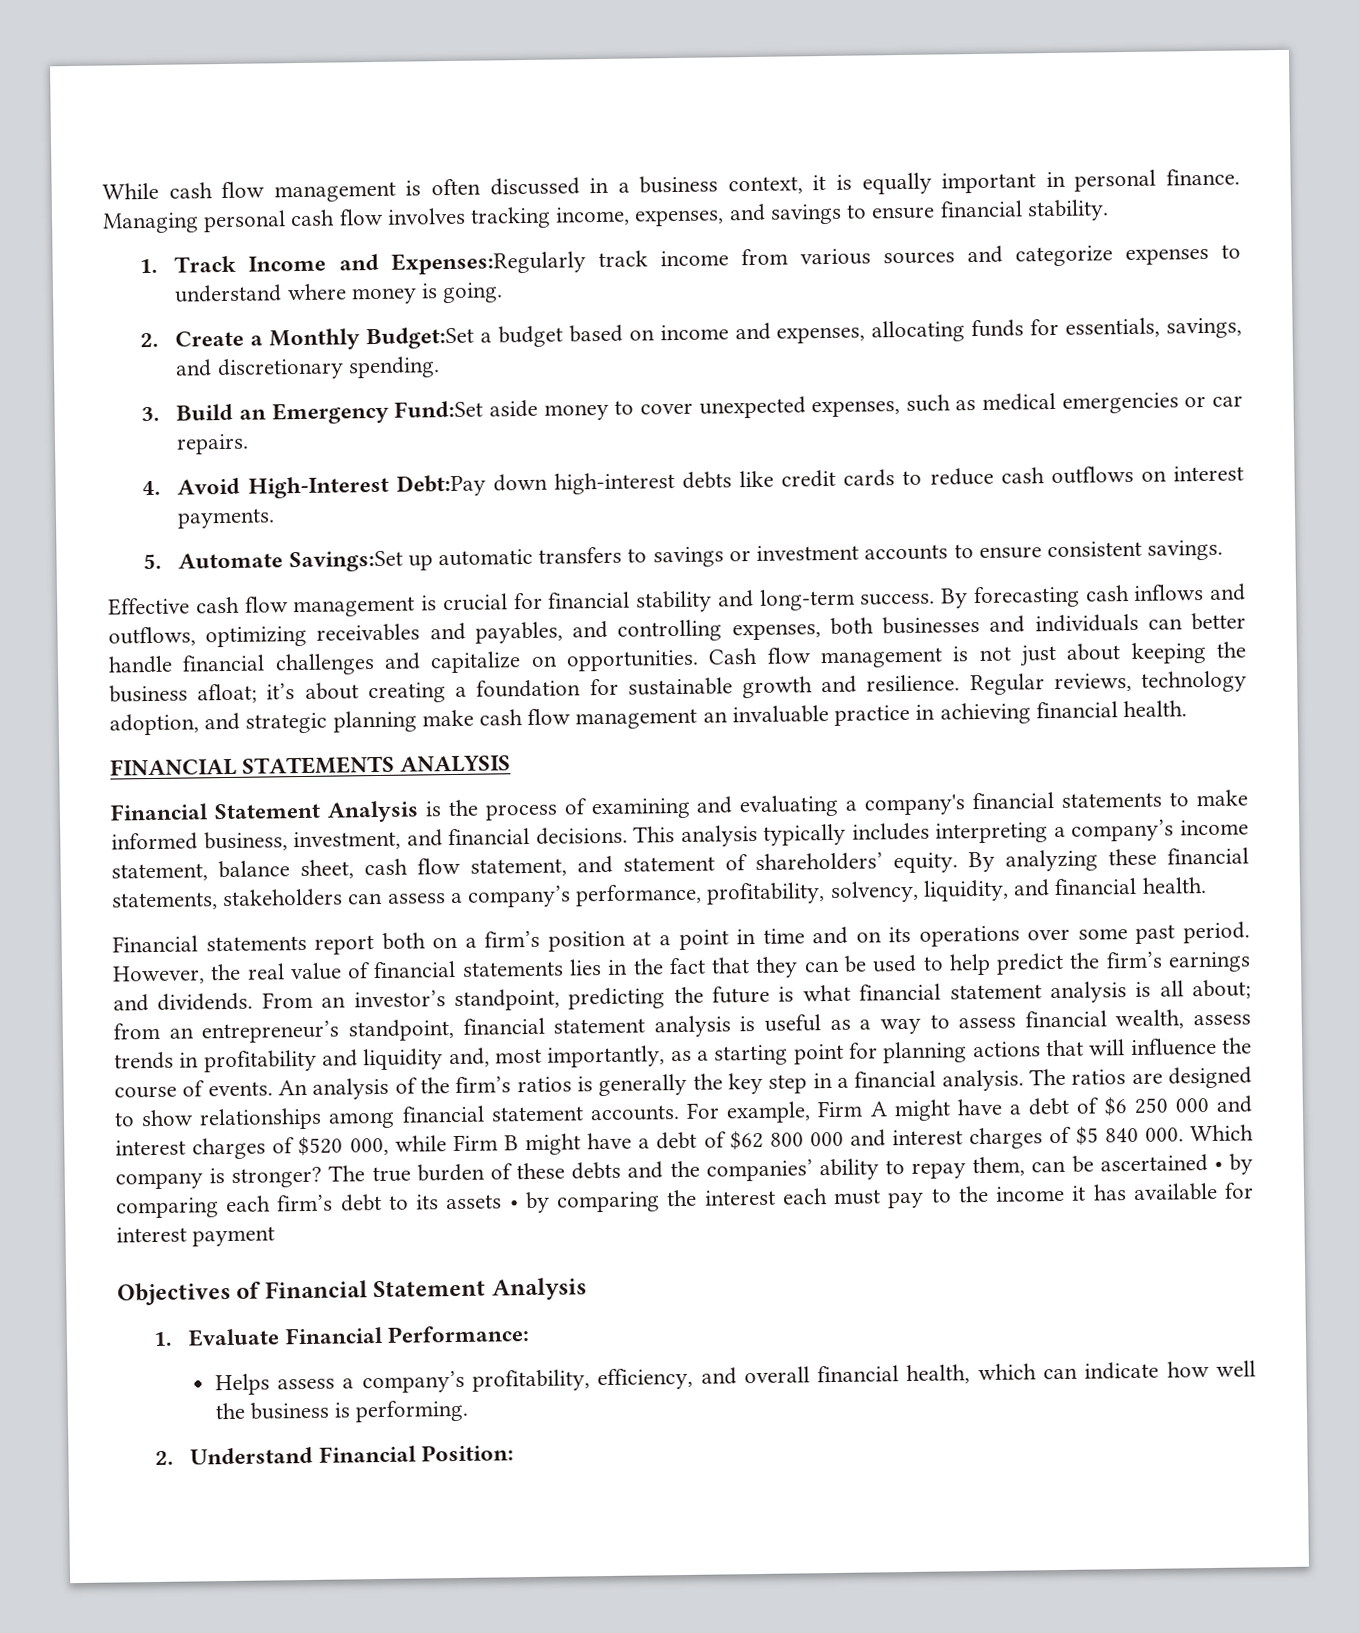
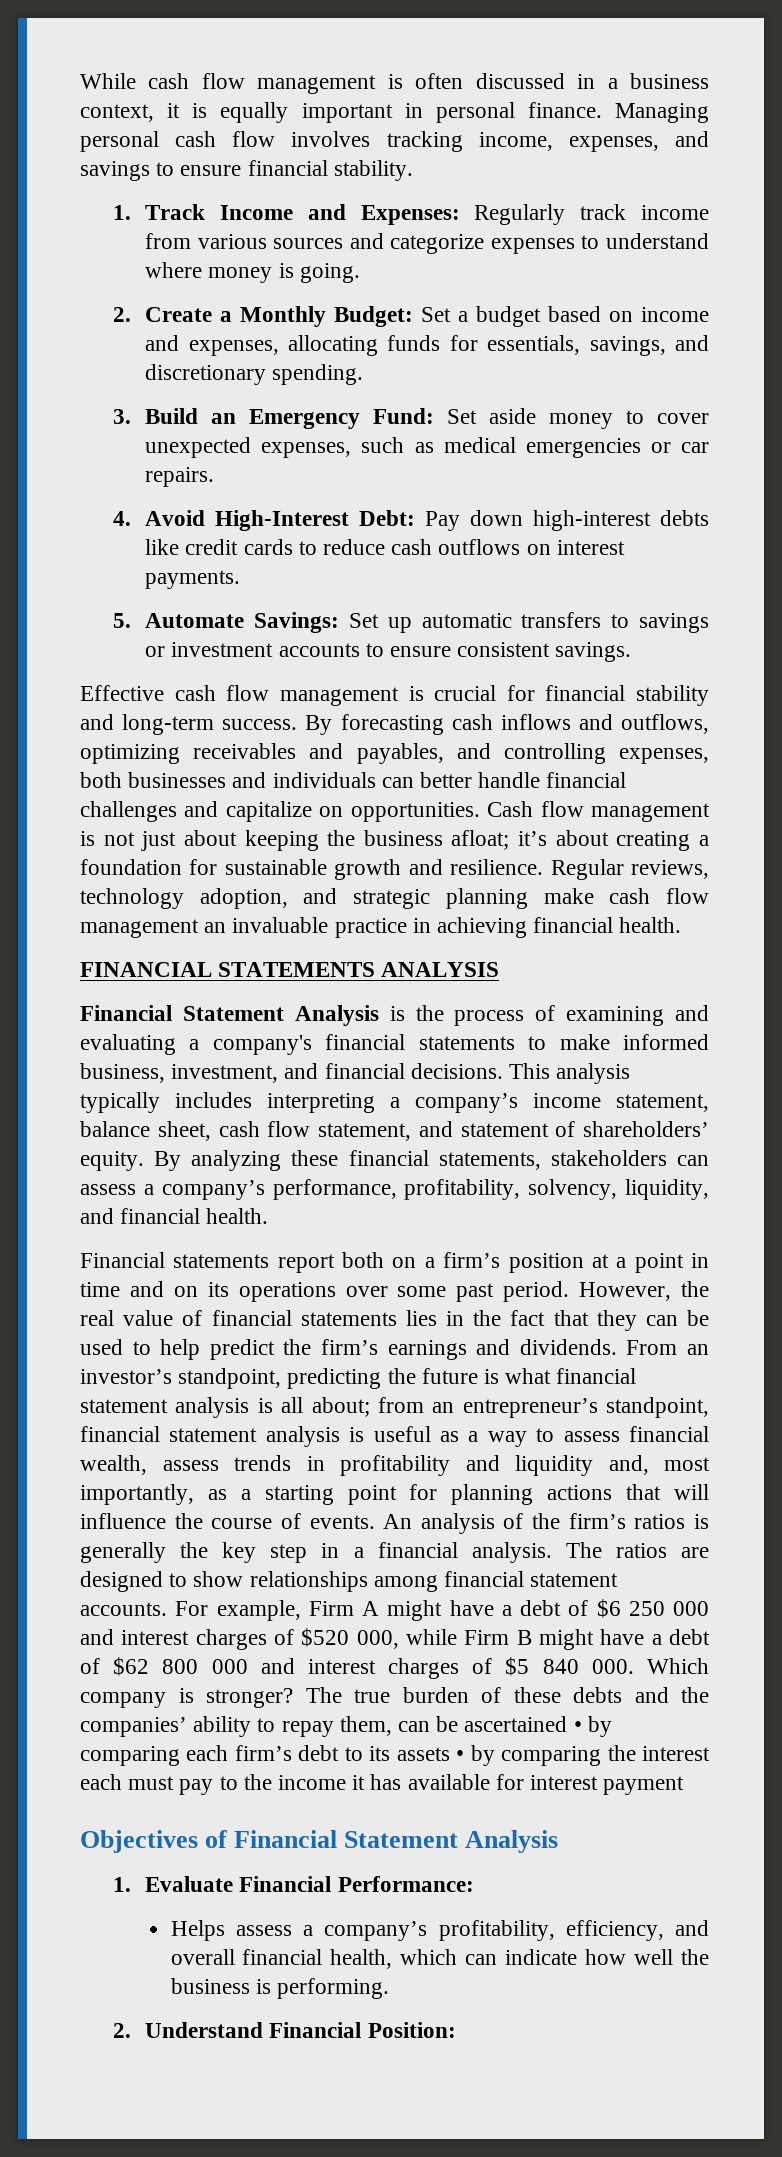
[390,251,586,275] Expenses:Regularly -> [360,204,566,225] Expenses: Regularly
[366,326,475,350] Budget:Set -> [334,306,452,327] Budget: Set
[394,400,484,418] Fund:Set -> [373,408,478,424] Fund: Set
[395,474,486,497] Debt:Pay -> [359,510,461,531] Debt: Pay
[288,550,403,573] Savings:Set -> [254,612,379,633] Savings: Set

